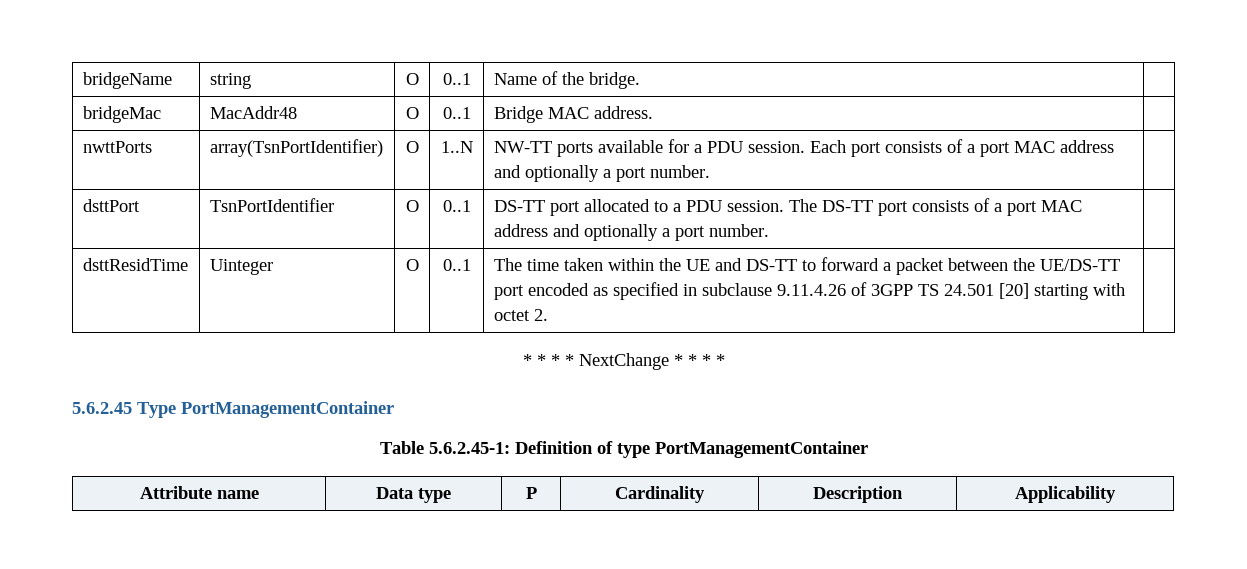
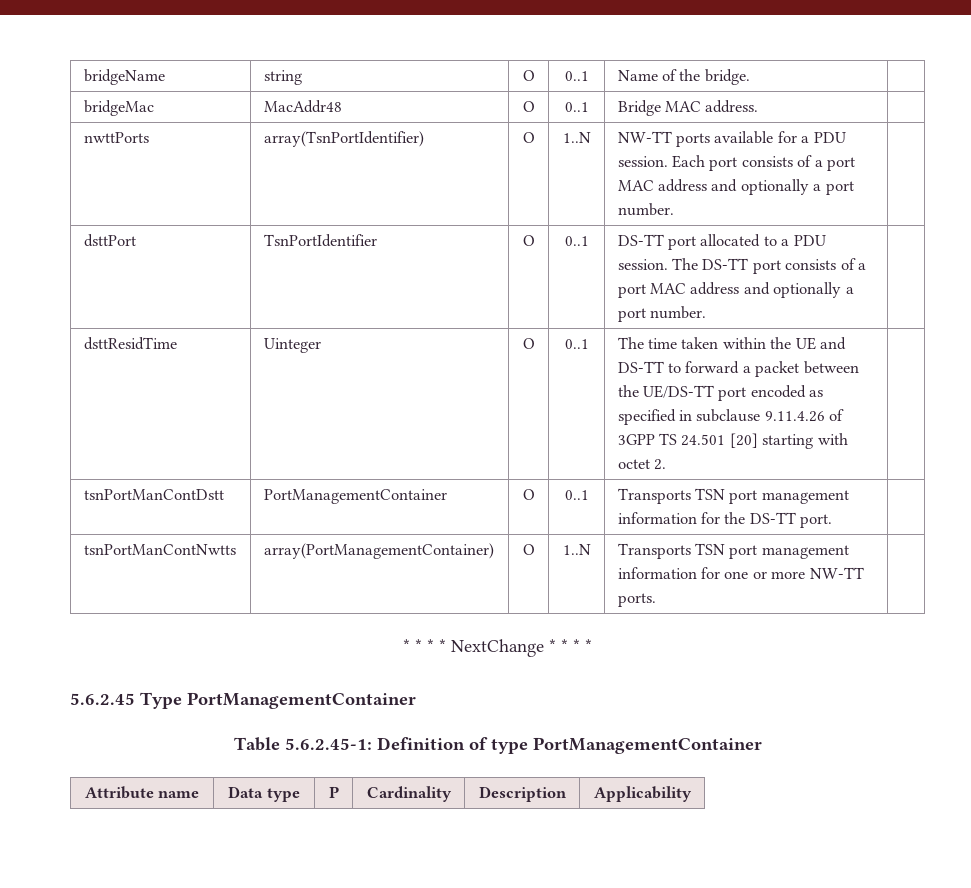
(548, 315) none -> [83,489,224,500] [263,489,447,504] [522,489,535,500] [564,490,589,500] [617,488,849,504] [617,512,833,528] [83,544,236,555] [263,543,494,559] [522,544,535,555] [562,544,591,555] [617,543,849,559] [617,567,864,579] [617,593,656,607] // tsnPortManContDstt | PortManagementContainer | O | 0..1 | Transports TSN port management information for the DS-TT port. | // tsnPortManContNwtts | array(PortManagementContainer) | O | 1..N | Transports TSN port management information for one or more NW-TT ports. |

